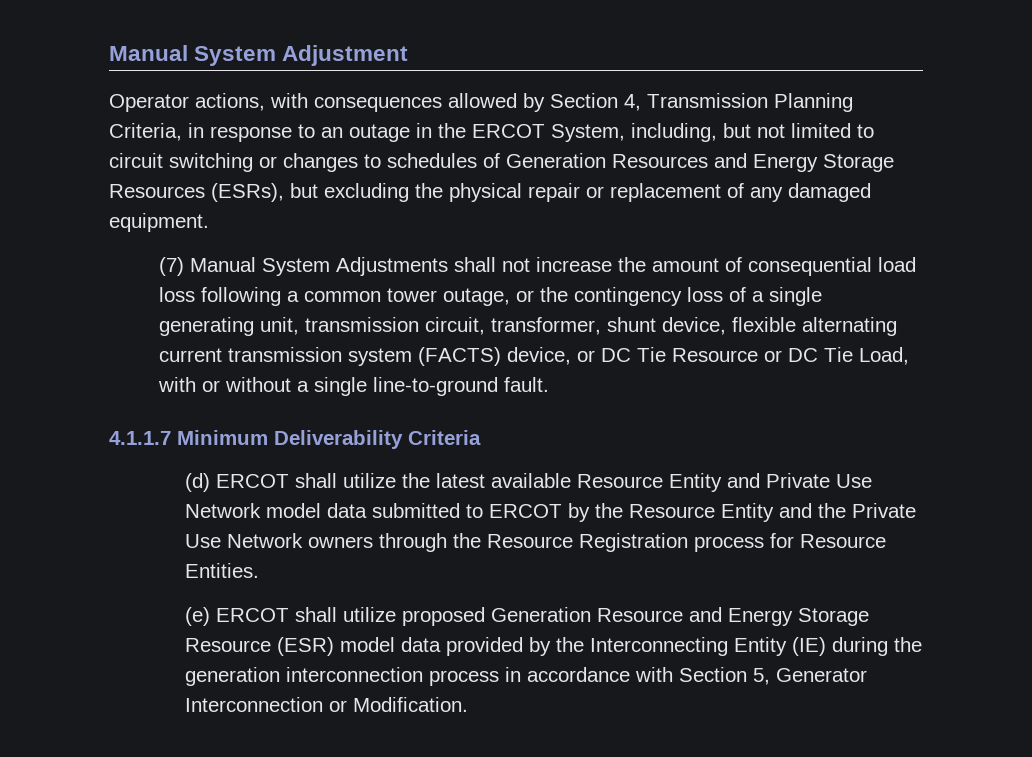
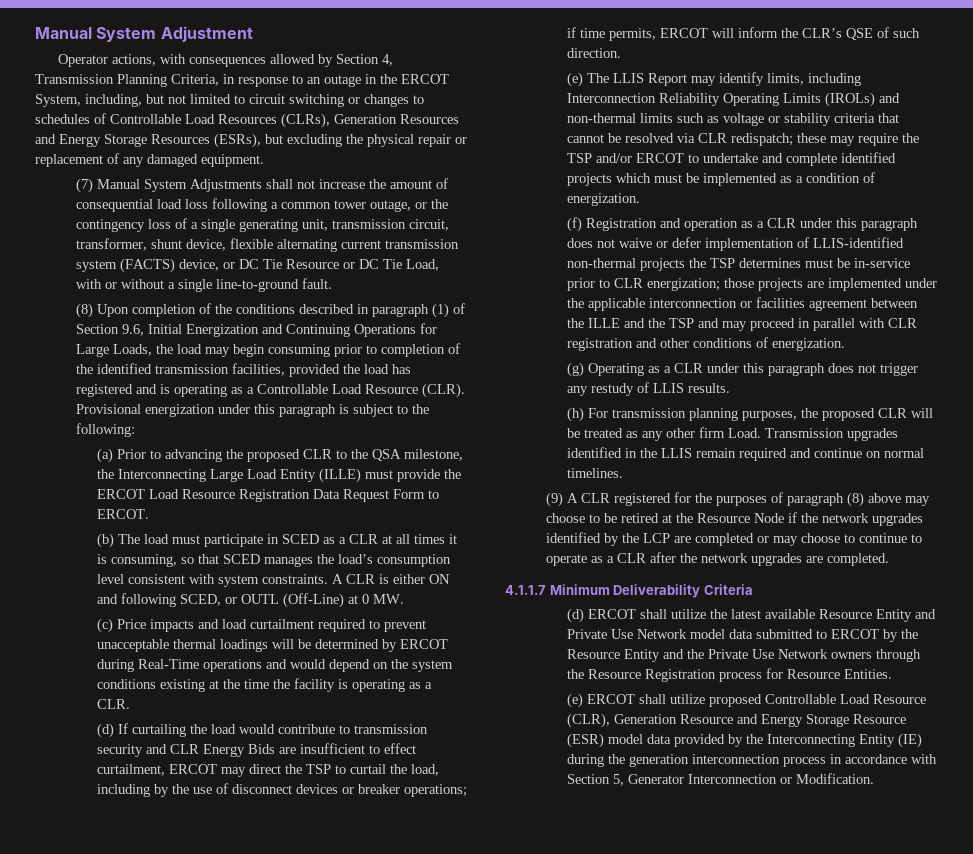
(500, 160) none -> [110,113,330,128] Controllable Load Resources (CLRs),
(550, 384) none -> [76,303,466,318] [76,323,438,337] [76,343,461,357] [76,363,412,377] [76,383,466,398] [76,404,430,417] [76,423,136,437] [97,448,464,463] [97,468,462,483] [97,489,440,502] [97,509,150,519] [97,533,458,548] [97,554,452,567] [97,574,451,587] [97,593,405,608] [97,618,427,633] [97,639,449,652] [97,659,454,672] [97,678,433,692] [97,699,131,709] [97,723,429,738] [97,743,417,757] [97,764,440,777] [97,783,468,797] [567,27,921,41] [567,48,622,58] [567,72,862,87] [567,92,901,107] [567,113,900,126] [567,133,920,146] [567,152,897,166] [567,172,876,186] [567,193,641,206] [567,217,919,232] [567,237,905,251] [567,258,911,271] [567,278,938,291] [567,297,919,311] [567,318,918,331] [567,337,846,351] [567,362,919,377] [567,382,731,396] [567,407,934,422] [567,427,899,441] [567,447,925,461] [567,468,624,478] [546,492,931,507] [546,512,924,526] [546,532,923,546] [546,552,890,566] // (8) Upon completion of the conditions described in paragraph (1) of Section 9.6, Initial Energization and Continuing Operations for Large Loads, the load may begin consuming prior to completion of the identified transmission facilities, provided the load has registered and is operating as a Controllable Load Resource (CLR). Provisional energization under this paragraph is subject to the following: // (a) Prior to advancing the proposed CLR to the QSA milestone, the Interconnecting Large Load Entity (ILLE) must provide the ERCOT Load Resource Registration Data Request Form to ERCOT. // (b) The load must participate in SCED as a CLR at all times it is consuming, so that SCED manages the load’s consumption level consistent with system constraints. A CLR is either ON and following SCED, or OUTL (Off-Line) at 0 MW. // (c) Price impacts and load curtailment required to prevent unacceptable thermal loadings will be determined by ERCOT during Real-Time operations and would depend on the system conditions existing at the time the facility is operating as a CLR. // (d) If curtailing the load would contribute to transmission security and CLR Energy Bids are insufficient to effect curtailment, ERCOT may direct the TSP to curtail the load, including by the use of disconnect devices or breaker operations; if time permits, ERCOT will inform the CLR’s QSE of such direction. // (e) The LLIS Report may identify limits, including Interconnection Reliability Operating Limits (IROLs) and non-thermal limits such as voltage or stability criteria that cannot be resolved via CLR redispatch; these may require the TSP and/or ERCOT to undertake and complete identified projects which must be implemented as a condition of energization. // (f) Registration and operation as a CLR under this paragraph does not waive or defer implementation of LLIS-identified non-thermal projects the TSP determines must be in-service prior to CLR energization; those projects are implemented under the applicable interconnection or facilities agreement between the ILLE and the TSP and may proceed in parallel with CLR registration and other conditions of energization. // (g) Operating as a CLR under this paragraph does not trigger any restudy of LLIS results. // (h) For transmission planning purposes, the proposed CLR will be treated as any other firm Load. Transmission upgrades identified in the LLIS remain required and continue on normal timelines. // (9) A CLR registered for the purposes of paragraph (8) above may choose to be retired at the Resource Node if the network upgrades identified by the LCP are completed or may choose to continue to operate as a CLR after the network upgrades are completed.
(485, 616) none -> [765,694,927,704] [567,713,611,728] Controllable Load Resource (CLR),

